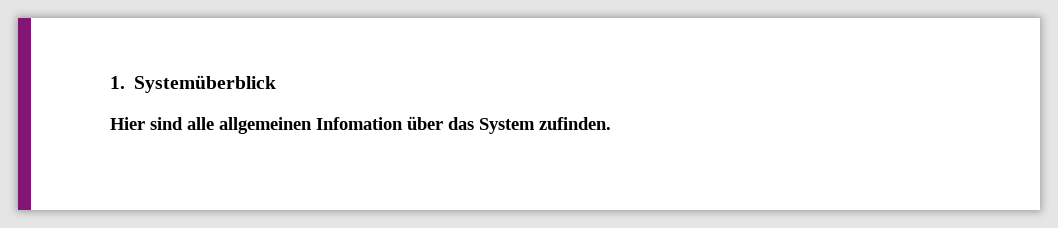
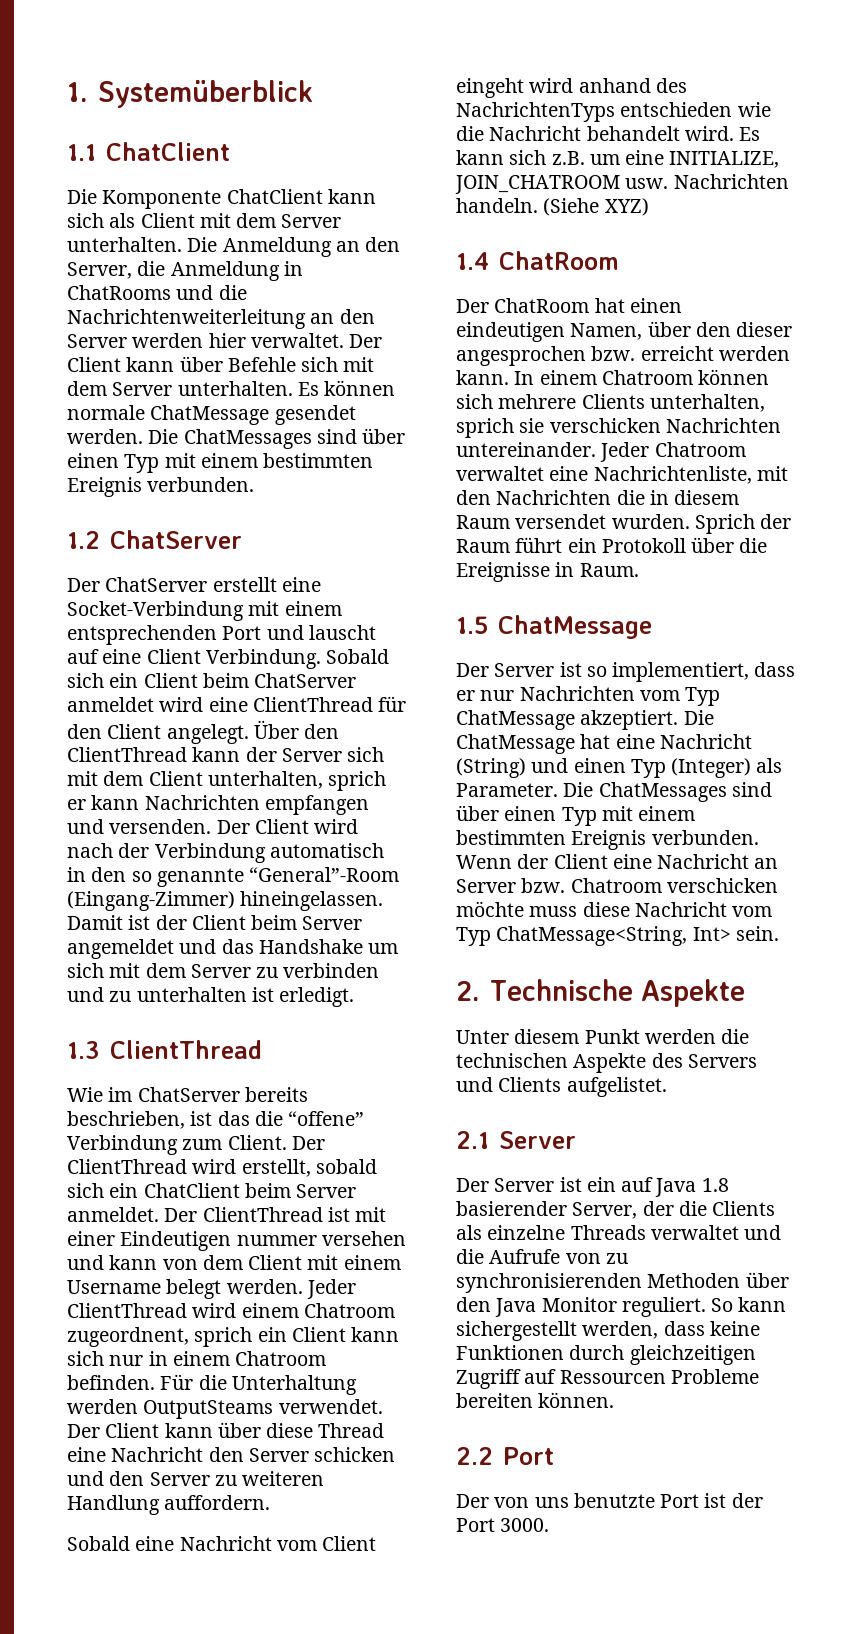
[110,116,611,134] Hier sind alle allgemeinen Infomation über das System zufinden. -> [67,142,230,161] [67,189,376,209] [67,213,342,228] [67,237,401,257] [67,261,303,281] [67,285,247,300] [67,309,375,329] [67,333,383,348] [67,356,375,372] [67,380,396,396] [67,405,356,425] [67,428,406,449] [67,453,374,473] [67,477,255,497] [67,530,242,549] [67,577,321,592] [67,601,342,621] [67,625,376,645] [67,649,390,669] [67,673,357,688] [67,696,407,712] [67,720,340,744] [67,747,385,762] [67,771,387,791] [67,795,369,815] [67,819,359,834] [67,843,384,863] [67,867,400,887] [67,891,384,911] [67,915,363,930] [67,939,399,959] [67,963,380,978] [67,987,355,1007] [67,1040,262,1059] [67,1087,308,1102] [67,1111,365,1129] [67,1135,325,1155] [67,1159,377,1177] [67,1183,357,1198] [67,1207,387,1222] [67,1231,406,1251] [67,1255,401,1270] [67,1279,356,1299] [67,1303,395,1318] [67,1327,400,1347] [67,1351,327,1366] [67,1374,357,1395] [67,1399,383,1419] [67,1422,385,1438] [67,1447,396,1462] [67,1471,325,1486] [67,1495,271,1515] [67,1536,377,1551] [456,78,687,98] [456,102,771,122] [456,126,761,141] [456,150,780,168] [455,174,789,194] [456,198,649,216] [456,251,619,270] [456,298,682,313] [456,321,793,342] [456,346,790,366] [456,369,770,385] [456,394,765,412] [456,418,781,438] [456,442,746,462] [456,466,788,484] [456,490,740,505] [456,514,792,534] [456,537,768,553] [456,562,639,582] [456,615,652,639] [456,662,796,682] [456,686,721,706] [456,710,714,730] [456,734,752,754] [456,758,783,778] [456,782,772,802] [456,805,696,826] [456,830,759,850] [456,854,779,869] [456,878,778,893] [456,901,773,917] [456,926,779,946] [456,979,745,1007] [456,1029,750,1044] [456,1053,757,1073] [456,1077,667,1097] [456,1131,576,1149] [456,1177,729,1197] [456,1201,776,1219] [456,1225,782,1240] [456,1249,628,1264] [456,1272,789,1293] [456,1297,787,1317] [456,1321,760,1341] [456,1345,756,1365] [456,1369,759,1389] [456,1392,615,1408] [456,1447,554,1465] [456,1493,763,1508] [456,1518,550,1532] 1.1 ChatClient // Die Komponente ChatClient kann sich als Client mit dem Server unterhalten. Die Anmeldung an den Server, die Anmeldung in ChatRooms und die Nachrichtenweiterleitung an den Server werden hier verwaltet. Der Client kann über Befehle sich mit dem Server unterhalten. Es können normale ChatMessage gesendet werden. Die ChatMessages sind über einen Typ mit einem bestimmten Ereignis verbunden. // 1.2 ChatServer // Der ChatServer erstellt eine Socket-Verbindung mit einem entsprechenden Port und lauscht auf eine Client Verbindung. Sobald sich ein Client beim ChatServer anmeldet wird eine ClientThread für den Client angelegt. Über den ClientThread kann der Server sich mit dem Client unterhalten, sprich er kann Nachrichten empfangen und versenden. Der Client wird nach der Verbindung automatisch in den so genannte “General”-Room (Eingang-Zimmer) hineingelassen. Damit ist der Client beim Server angemeldet und das Handshake um sich mit dem Server zu verbinden und zu unterhalten ist erledigt. // 1.3 ClientThread // Wie im ChatServer bereits beschrieben, ist das die “offene” Verbindung zum Client. Der ClientThread wird erstellt, sobald sich ein ChatClient beim Server anmeldet. Der ClientThread ist mit einer Eindeutigen nummer versehen und kann von dem Client mit einem Username belegt werden. Jeder ClientThread wird einem Chatroom zugeordnent, sprich ein Client kann sich nur in einem Chatroom befinden. Für die Unterhaltung werden OutputSteams verwendet. Der Client kann über diese Thread eine Nachricht den Server schicken und den Server zu weiteren Handlung auffordern. // Sobald eine Nachricht vom Client eingeht wird anhand des NachrichtenTyps entschieden wie die Nachricht behandelt wird. Es kann sich z.B. um eine INITIALIZE, JOIN_CHATROOM usw. Nachrichten handeln. (Siehe XYZ) // 1.4 ChatRoom // Der ChatRoom hat einen eindeutigen Namen, über den dieser angesprochen bzw. erreicht werden kann. In einem Chatroom können sich mehrere Clients unterhalten, sprich sie verschicken Nachrichten untereinander. Jeder Chatroom verwaltet eine Nachrichtenliste, mit den Nachrichten die in diesem Raum versendet wurden. Sprich der Raum führt ein Protokoll über die Ereignisse in Raum. // 1.5 ChatMessage // Der Server ist so implementiert, dass er nur Nachrichten vom Typ ChatMessage akzeptiert. Die ChatMessage hat eine Nachricht (String) und einen Typ (Integer) als Parameter. Die ChatMessages sind über einen Typ mit einem bestimmten Ereignis verbunden. Wenn der Client eine Nachricht an Server bzw. Chatroom verschicken möchte muss diese Nachricht vom Typ ChatMessage<String, Int> sein. // 2. Technische Aspekte // Unter diesem Punkt werden die technischen Aspekte des Servers und Clients aufgelistet. // 2.1 Server // Der Server ist ein auf Java 1.8 basierender Server, der die Clients als einzelne Threads verwaltet und die Aufrufe von zu synchronisierenden Methoden über den Java Monitor reguliert. So kann sichergestellt werden, dass keine Funktionen durch gleichzeitigen Zugriff auf Ressourcen Probleme bereiten können. // 2.2 Port // Der von uns benutzte Port ist der Port 3000.

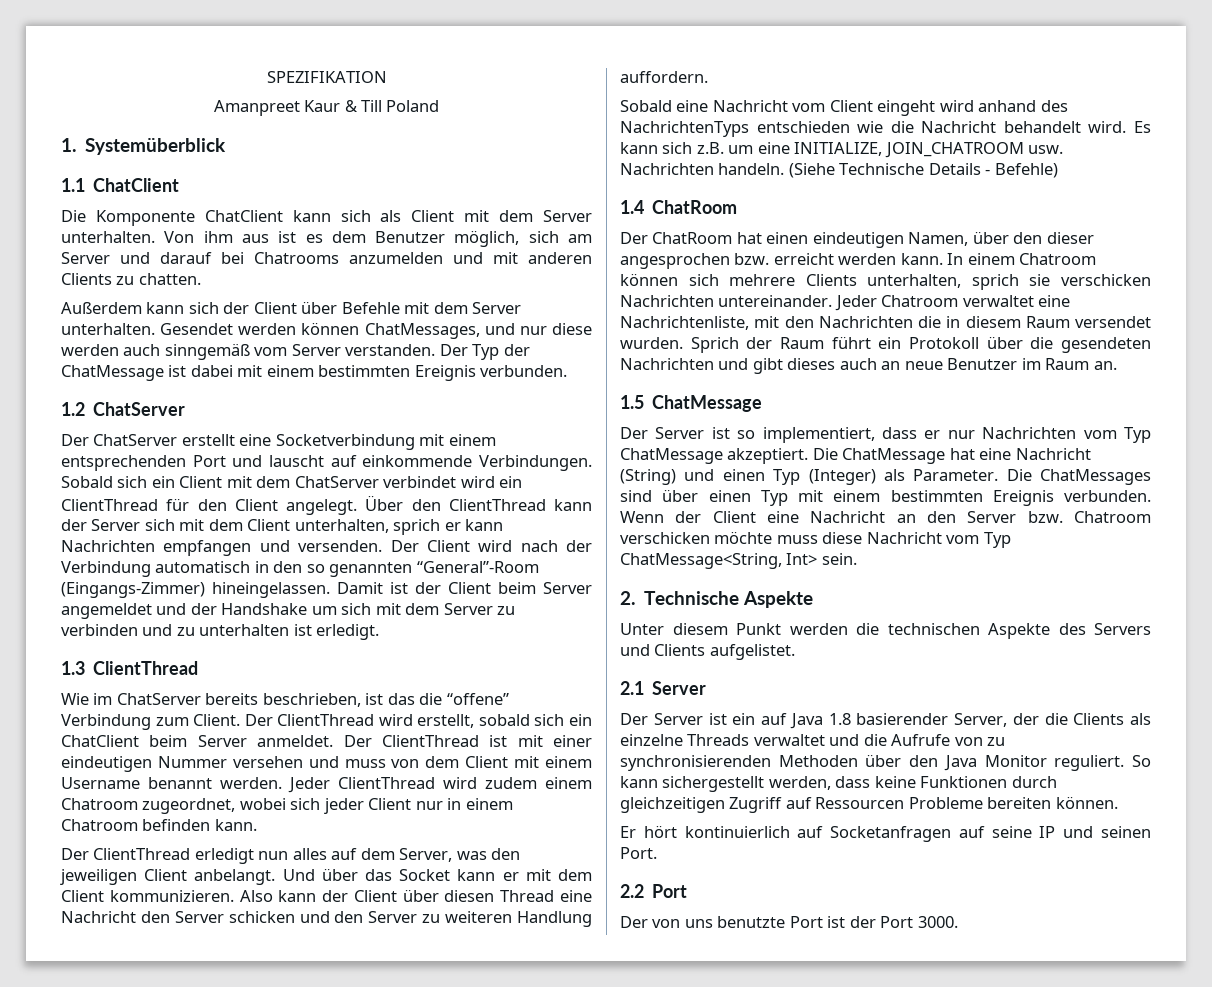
(67, 92) none -> [266,71,387,83] [213,100,440,116] SPEZIFIKATION // Amanpreet Kaur & Till Poland //
[187,237,401,257] [67,261,303,281] [67,285,247,300] [67,309,375,329] [67,333,383,348] [67,357,175,372] Die Anmeldung an den Server, die Anmeldung in ChatRooms und die Nachrichtenweiterleitung an den Server werden hier verwaltet. Der Client kann -> [164,230,593,247] [61,252,592,264] [61,273,201,285] [61,302,297,314] Von ihm aus ist es dem Benutzer möglich, sich am Server und darauf bei Chatrooms anzumelden und mit anderen Clients zu chatten. // Außerdem kann sich der Client
[301,357,375,372] [67,380,396,396] [67,405,356,425] [67,428,406,449] [67,453,160,473] sich mit dem Server unterhalten. Es können normale ChatMessage gesendet werden. Die ChatMessages sind über einen Typ -> [404,302,522,314] [61,322,593,339] [61,343,530,360] [61,365,233,381] mit dem Server unterhalten. Gesendet werden können ChatMessages, und nur diese werden auch sinngemäß vom Server verstanden. Der Typ der ChatMessage ist dabei
[67,601,244,621] Socket-Verbindung -> [275,434,415,450] Socketverbindung
[102,649,321,669] eine Client Verbindung. -> [362,455,592,471] einkommende Verbindungen.
[202,673,357,688] [67,697,248,712] beim ChatServer anmeldet wird eine -> [226,476,523,488] mit dem ChatServer verbindet wird ein
[156,867,400,887] [67,891,235,911] genannte “General”-Room (Eingang-Zimmer) -> [329,561,539,577] [61,582,205,598] genannten “General”-Room (Eingangs-Zimmer)
[221,939,254,954] das -> [190,603,217,615] der
[120,1231,317,1251] Eindeutigen nummer -> [61,756,227,772] eindeutigen Nummer
[109,1255,158,1270] kann -> [344,759,386,768] muss
[166,1279,222,1299] belegt -> [148,777,212,789] benannt
[241,1303,395,1318] [67,1327,400,1347] [67,1351,327,1366] [67,1374,357,1395] [67,1399,383,1419] [67,1422,314,1438] einem Chatroom zugeordnent, sprich ein Client kann sich nur in einem Chatroom befinden. Für die Unterhaltung werden OutputSteams verwendet. Der Client kann über diese -> [485,777,592,789] [61,798,513,814] [61,819,257,831] [61,848,521,864] [60,868,592,885] [61,889,495,902] zudem einem Chatroom zugeordnet, wobei sich jeder Client nur in einem Chatroom befinden kann. // Der ClientThread erledigt nun alles auf dem Server, was den jeweiligen Client anbelangt. Und über das Socket kann er mit dem Client kommunizieren. Also kann der Client über diesen
[604,198,649,216] XYZ) -> [839,163,1058,178] Technische Details - Befehle)
[456,562,639,582] Ereignisse in Raum. -> [1061,337,1151,353] [620,358,1117,374] gesendeten Nachrichten und gibt dieses auch an neue Benutzer im Raum an.
(779, 863) none -> [927,511,956,523] den
(615, 1400) none -> [620,825,1151,842] [620,847,657,859] // Er hört kontinuierlich auf Socketanfragen auf seine IP und seinen Port.

